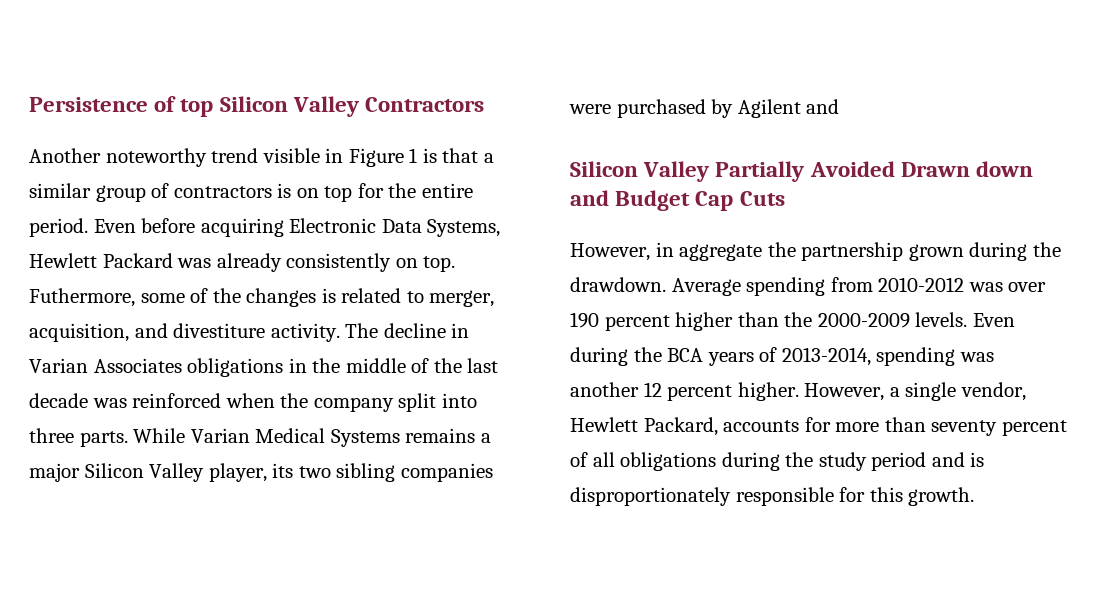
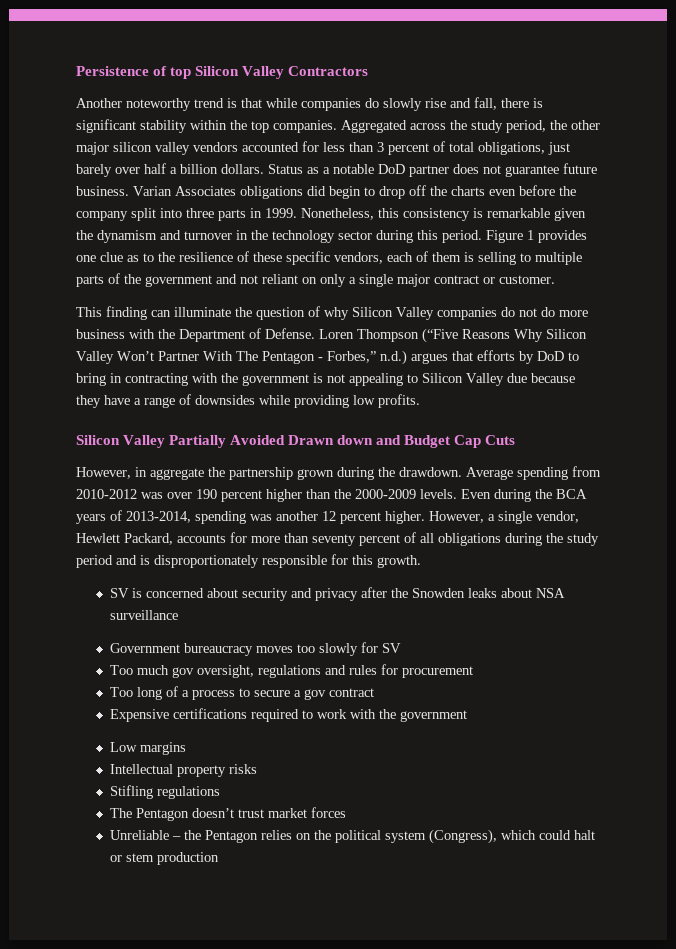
[262,148,494,167] [29,183,473,202] [29,218,501,237] [29,253,456,272] [29,288,495,307] [29,323,470,342] [29,358,499,377] [29,393,275,408] visible in Figure 1 is that a similar group of contractors is on top for the entire period. Even before acquiring Electronic Data Systems, Hewlett Packard was already consistently on top. Futhermore, some of the changes is related to merger, acquisition, and divestiture activity. The decline in Varian Associates obligations in the middle of the last decade was reinforced when -> [227,97,543,111] [76,119,600,133] [76,141,570,155] [76,163,597,177] [76,185,555,199] is that while companies do slowly rise and fall, there is significant stability within the top companies. Aggregated across the study period, the other major silicon valley vendors accounted for less than 3 percent of total obligations, just barely over half a billion dollars. Status as a notable DoD partner does not guarantee future business. Varian Associates obligations did begin to drop off the charts even before
[79,428,491,447] [29,463,493,482] [569,99,840,118] parts. While Varian Medical Systems remains a major Silicon Valley player, its two sibling companies were purchased by Agilent and -> [218,208,586,221] [76,230,587,243] [76,251,582,265] [76,273,555,287] [76,306,588,320] [76,328,587,343] [76,350,579,365] [76,373,575,386] [76,394,420,408] parts in 1999. Nonetheless, this consistency is remarkable given the dynamism and turnover in the technology sector during this period. Figure 1 provides one clue as to the resilience of these specific vendors, each of them is selling to multiple parts of the government and not reliant on only a single major contract or customer. // This finding can illuminate the question of why Silicon Valley companies do not do more business with the Department of Defense. Loren Thompson (“Five Reasons Why Silicon Valley Won’t Partner With The Pentagon - Forbes,” n.d.) argues that efforts by DoD to bring in contracting with the government is not appealing to Silicon Valley due because they have a range of downsides while providing low profits.
(975, 496) none -> [109,587,565,601] [109,610,178,620] [109,642,401,656] [109,664,473,678] [109,686,374,700] [109,708,467,722] [109,742,186,755] [109,764,257,777] [109,785,220,799] [109,807,346,821] [109,829,595,844] [109,852,219,865] // SV is concerned about security and privacy after the Snowden leaks about NSA surveillance // Government bureaucracy moves too slowly for SV // Too much gov oversight, regulations and rules for procurement // Too long of a process to secure a gov contract // Expensive certifications required to work with the government // Low margins // Intellectual property risks // Stifling regulations // The Pentagon doesn’t trust market forces // Unreliable – the Pentagon relies on the political system (Congress), which could halt or stem production

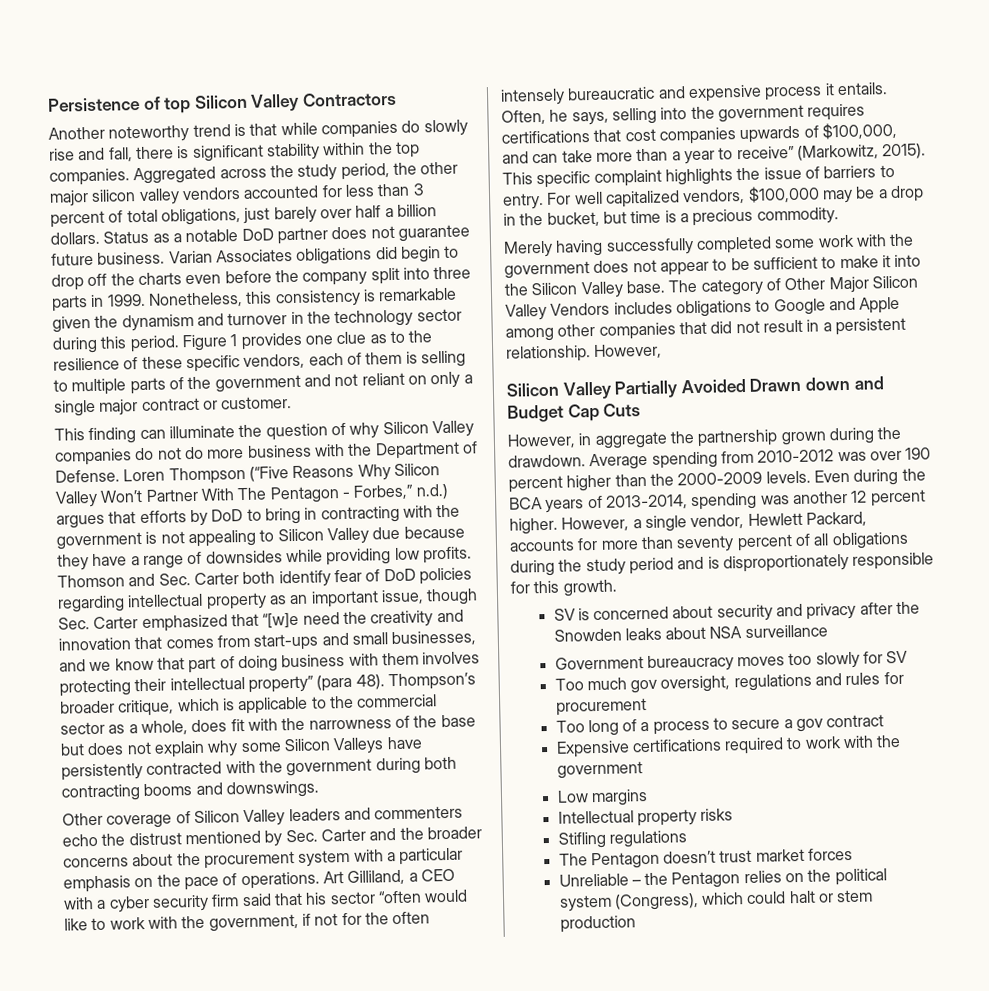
(420, 401) none -> [57,567,472,588] [57,588,479,613] [58,609,464,633] [58,630,477,651] [59,651,481,674] [59,672,476,697] [60,694,438,717] [60,714,476,736] [60,736,423,758] [61,756,457,781] [61,780,319,802] [62,805,464,829] [62,826,482,847] [63,847,464,869] [63,868,455,893] [63,889,469,913] [64,911,431,932] [500,82,888,106] [501,103,866,126] [501,121,897,145] [502,143,927,165] [502,164,895,189] [502,185,924,210] [503,207,839,227] [503,233,915,258] [504,254,922,279] [504,275,918,299] [505,296,901,321] [505,317,906,342] [506,343,663,363] Thomson and Sec. Carter both identify fear of DoD policies regarding intellectual property as an important issue, though Sec. Carter emphasized that “[w]e need the creativity and innovation that comes from start-ups and small businesses, and we know that part of doing business with them involves protecting their intellectual property” (para 48). Thompson’s broader critique, which is applicable to the commercial sector as a whole, does fit with the narrowness of the base but does not explain why some Silicon Valleys have persistently contracted with the government during both contracting booms and downswings. // Other coverage of Silicon Valley leaders and commenters echo the distrust mentioned by Sec. Carter and the broader concerns about the procurement system with a particular emphasis on the pace of operations. Art Gilliland, a CEO with a cyber security firm said that his sector “often would like to work with the government, if not for the often intensely bureaucratic and expensive process it entails. Often, he says, selling into the government requires certifications that cost companies upwards of $100,000, and can take more than a year to receive” (Markowitz, 2015). This specific complaint highlights the issue of barriers to entry. For well capitalized vendors, $100,000 may be a drop in the bucket, but time is a precious commodity. // Merely having successfully completed some work with the government does not appear to be sufficient to make it into the Silicon Valley base. The category of Other Major Silicon Valley Vendors includes obligations to Google and Apple among other companies that did not result in a persistent relationship. However,

